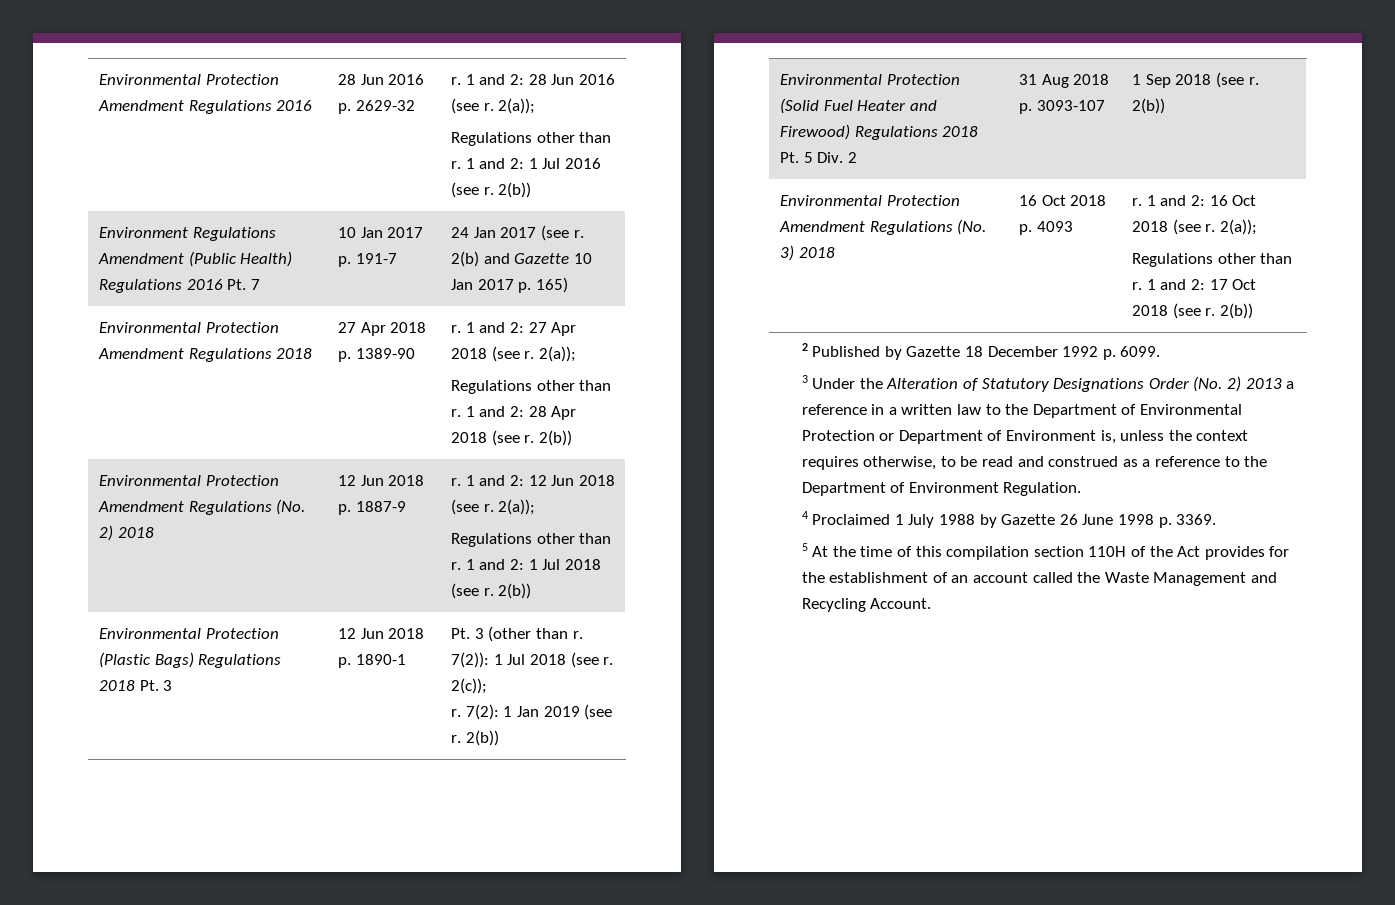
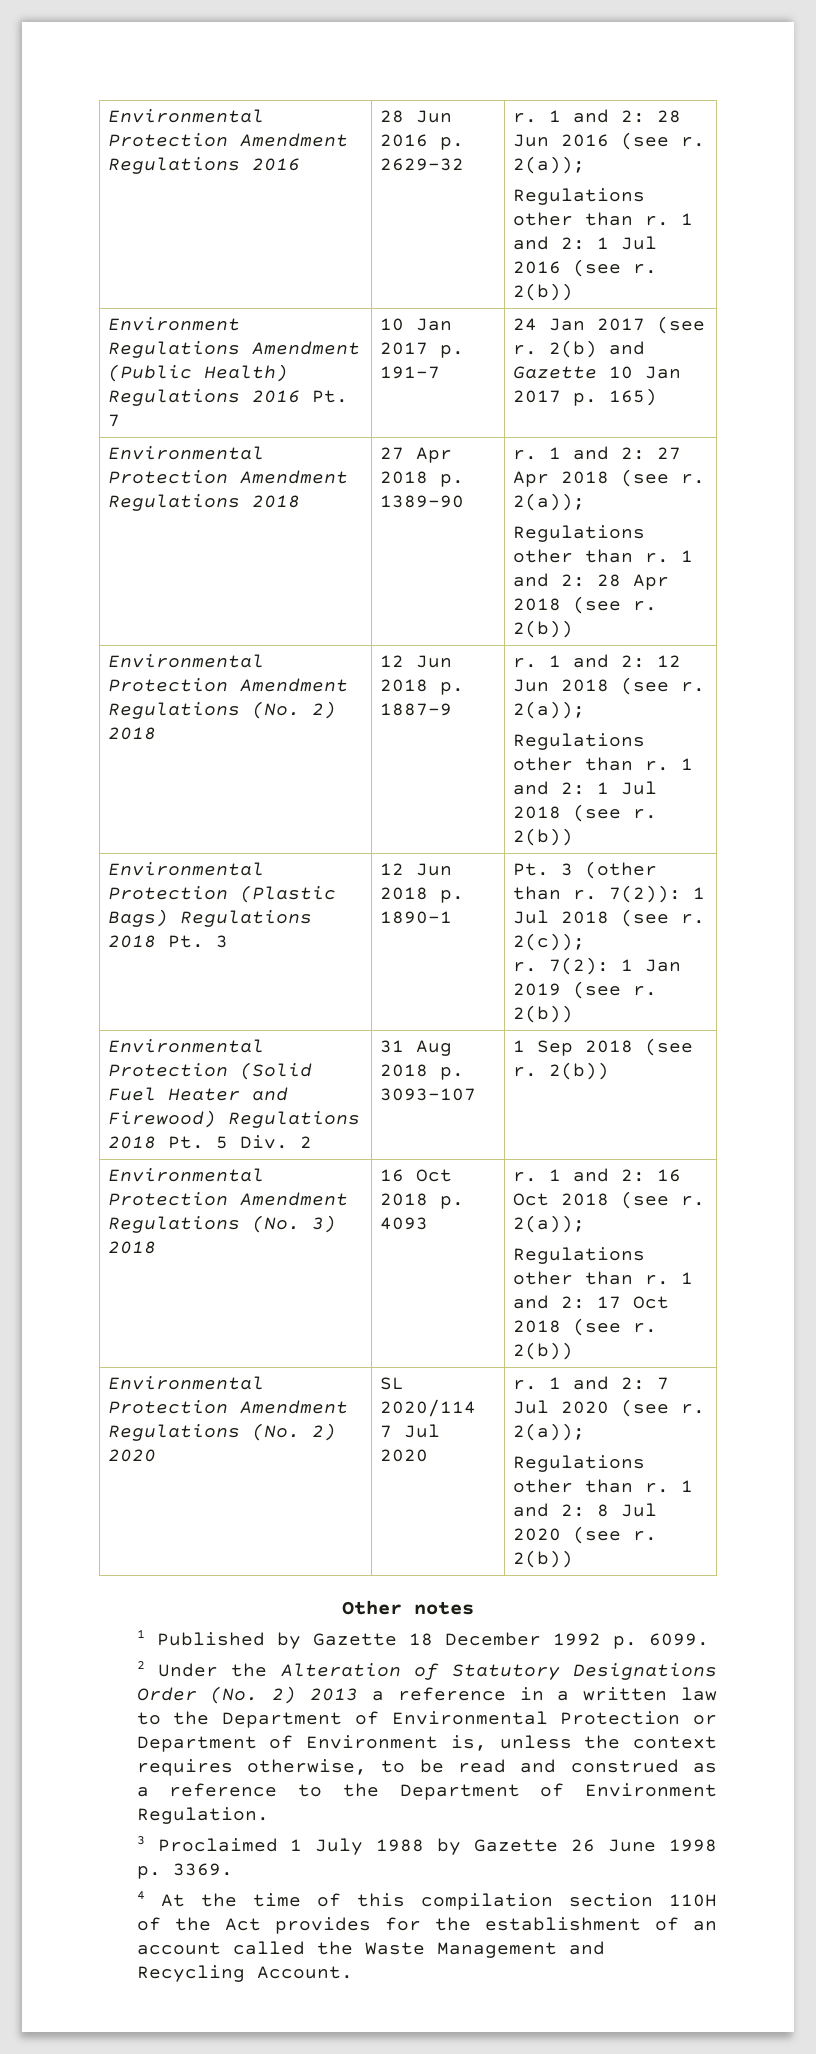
[801,343,808,351] // 2 -> [108,1376,265,1390] [108,1400,349,1414] [108,1423,337,1441] [108,1449,157,1462] [380,1377,405,1390] [380,1399,477,1417] [380,1424,441,1438] [380,1449,429,1462] [513,1376,670,1390] [513,1399,706,1417] [513,1423,586,1441] [513,1455,646,1472] [513,1479,694,1493] [513,1503,658,1517] [513,1526,658,1544] [513,1550,574,1568] [342,1600,474,1615] [136,1629,145,1638] // Environmental Protection Amendment Regulations (No. 2) 2020 | SL 2020/114 7 Jul 2020 | r. 1 and 2: 7 Jul 2020 (see r. 2(a)); // Regulations other than r. 1 and 2: 8 Jul 2020 (see r. 2(b)) // Other notes // 1
[801,375,808,383] 3 -> [136,1661,145,1669] 2
[801,511,808,519] 4 -> [136,1836,145,1845] 3
[801,543,808,551] 5 -> [136,1891,145,1900] 4

